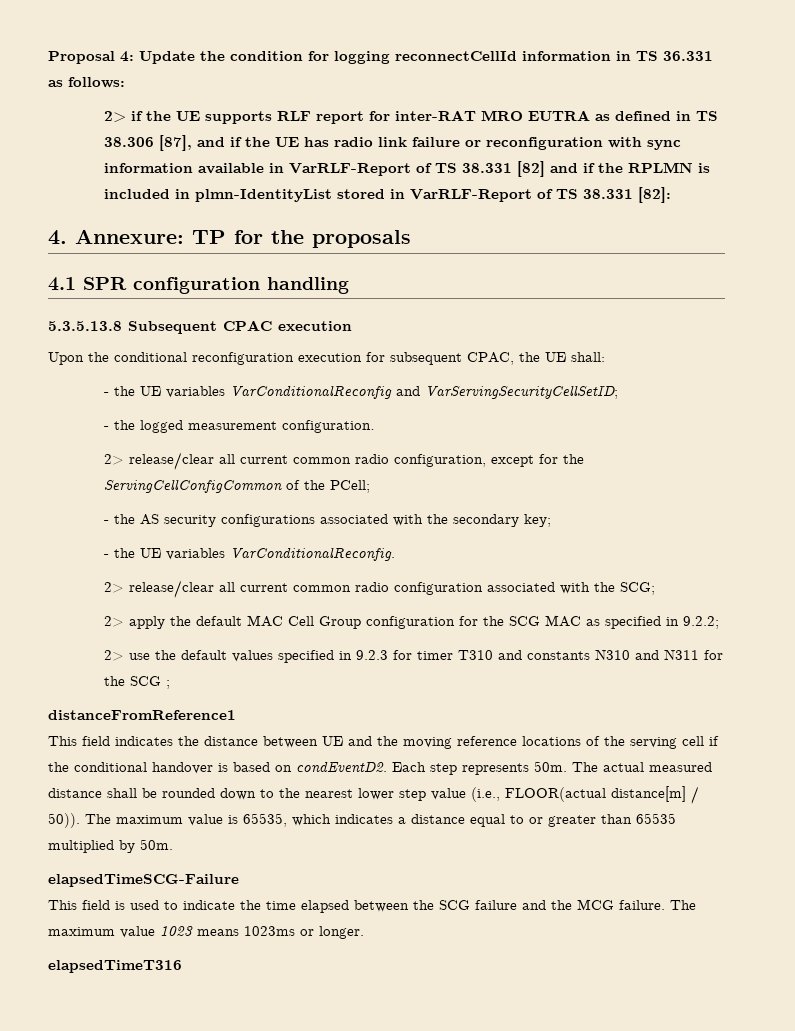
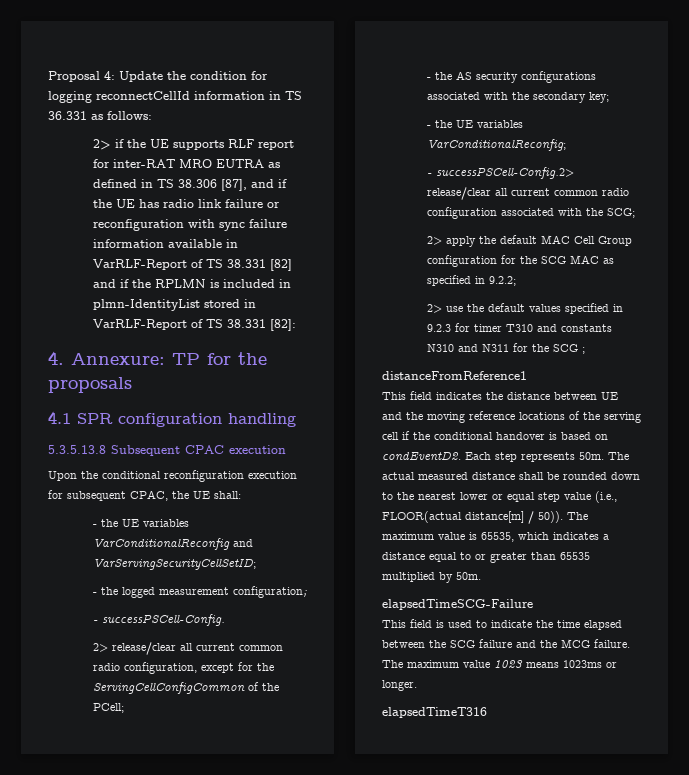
(681, 145) none -> [248,219,287,228] failure
[281,420,375,433] configuration. -> [232,586,307,598] [92,614,225,626] configuration; // - successPSCell-Config.
[229,547,395,561] [103,582,124,593] VarConditionalReconfig. // 2> -> [426,139,566,151] [426,167,574,179] VarConditionalReconfig; // - successPSCell-Config.2>
(394, 794) none -> [492,492,535,502] or equal

